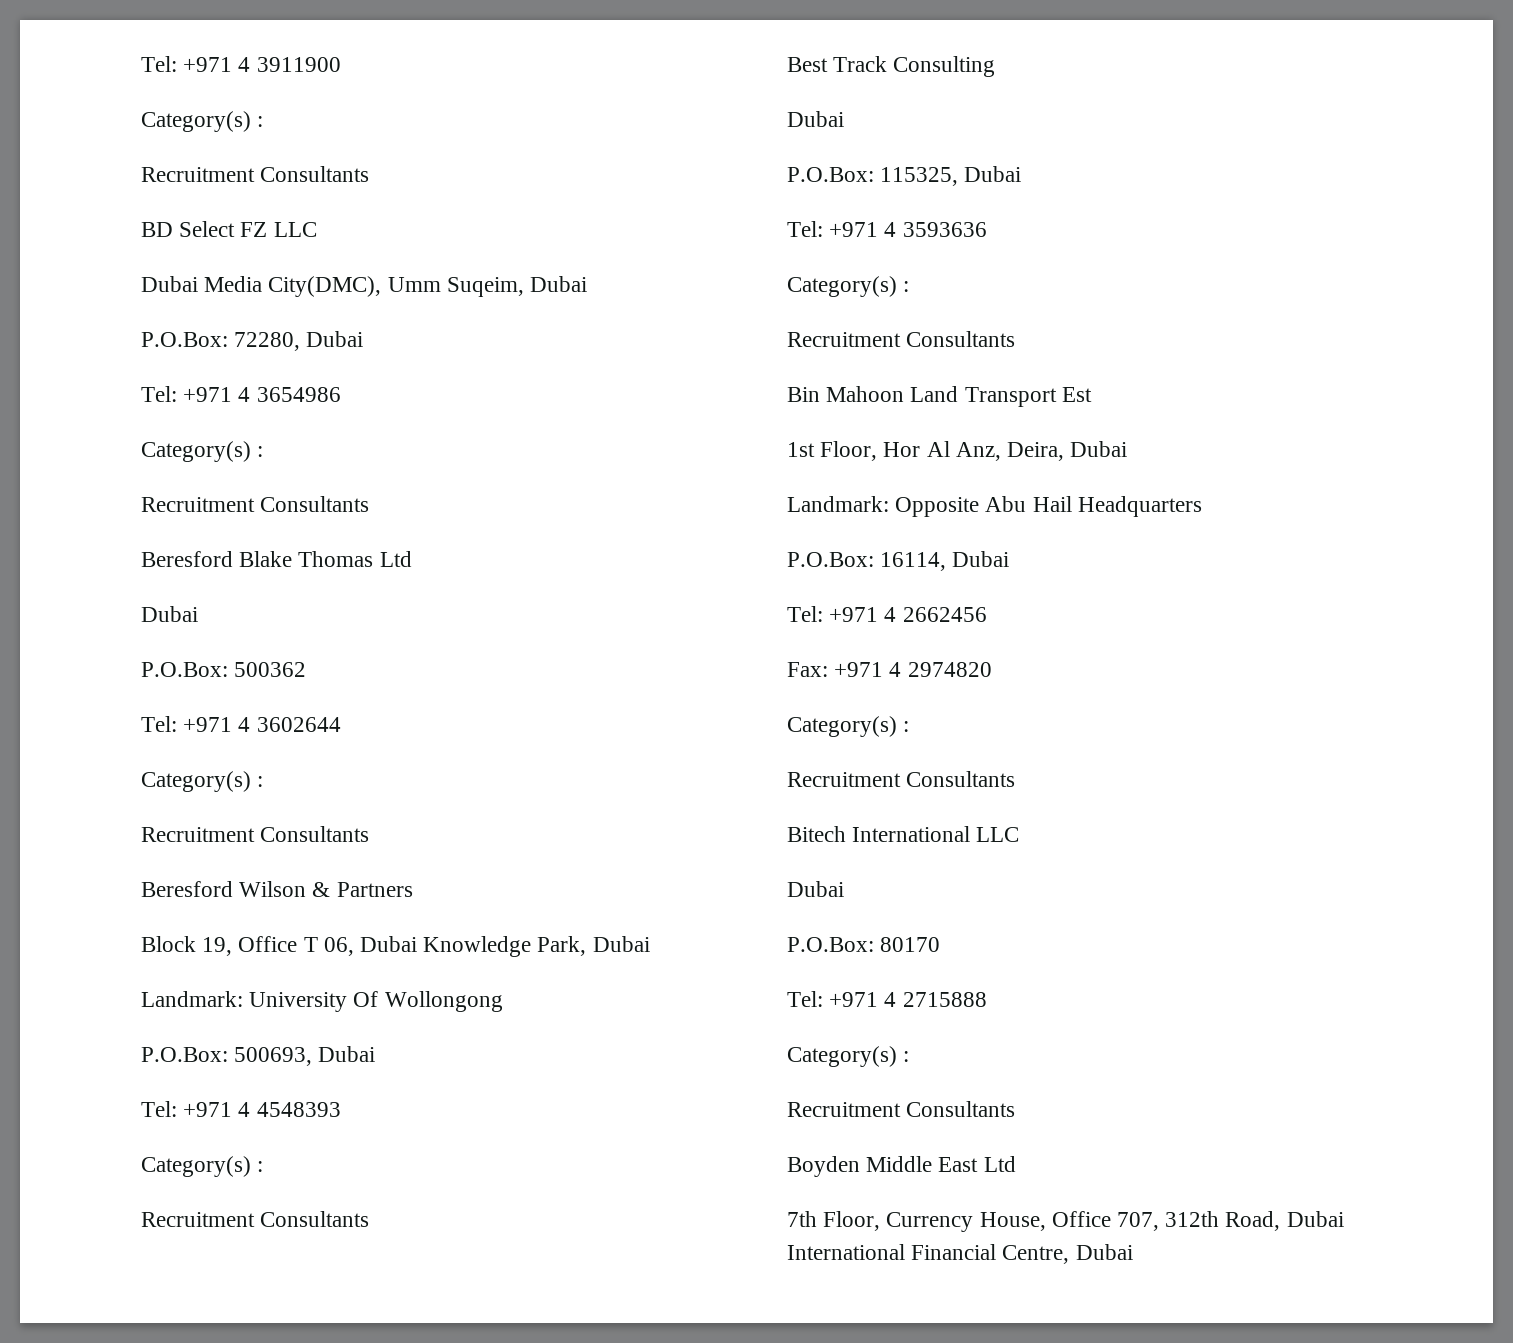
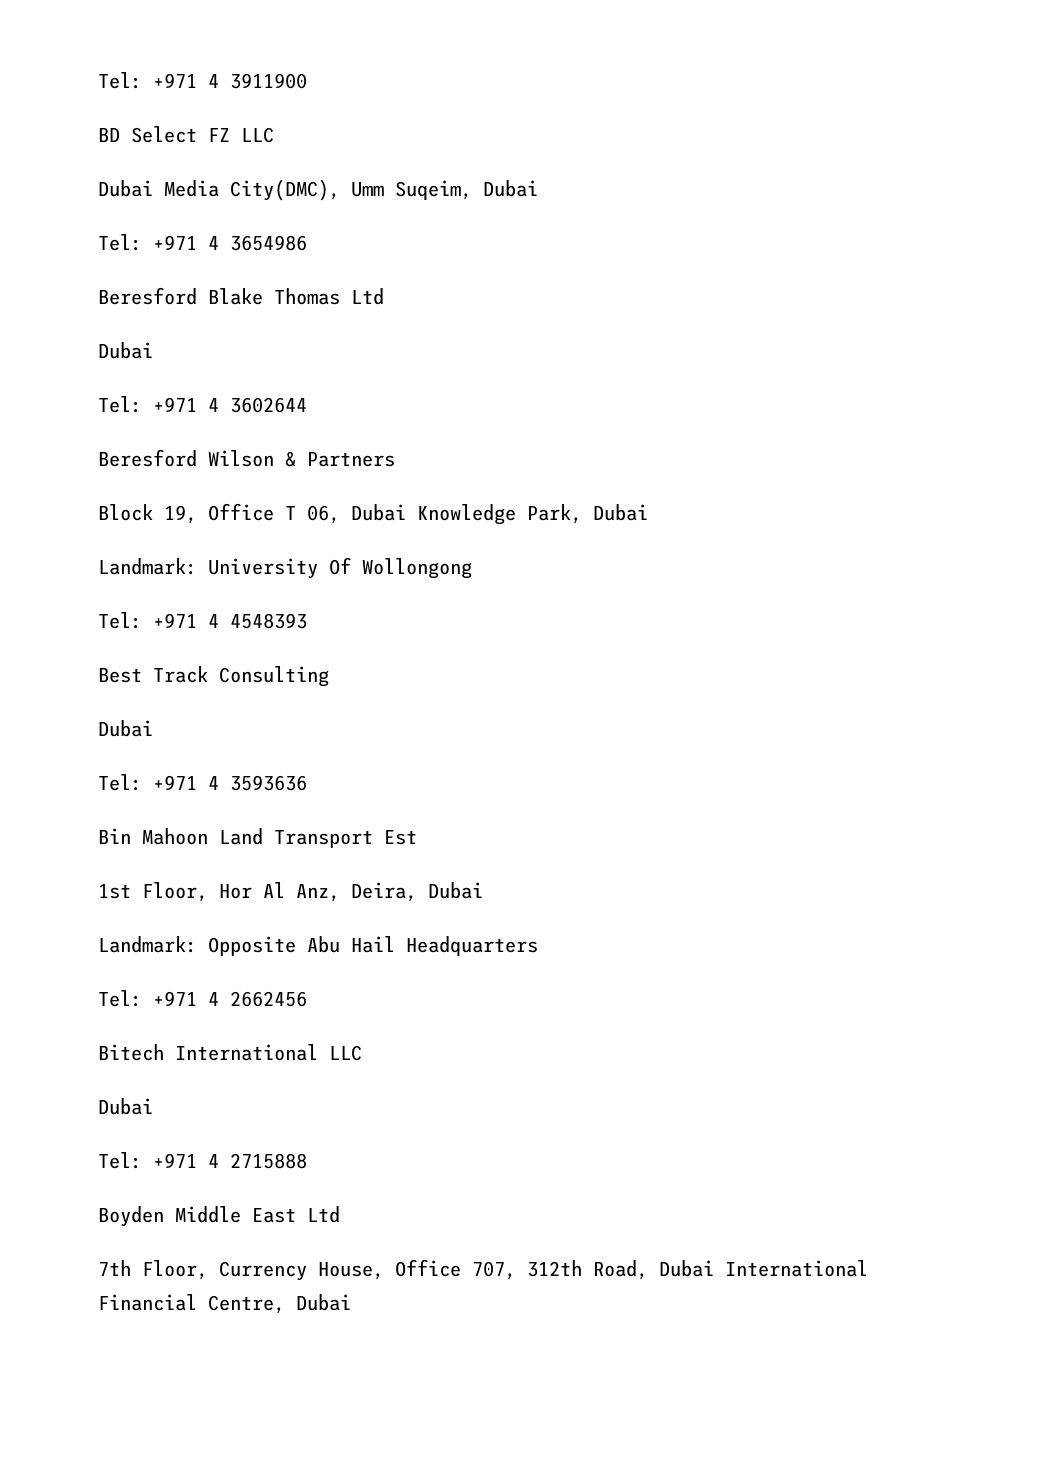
[141,111,264,132] [141,166,370,182] // Category(s) : // Recruitment Consultants -> (307, 81) none
[141,331,364,351] // P.O.Box: 72280, Dubai -> (538, 188) none
[141,441,264,462] [141,496,370,512] // Category(s) : // Recruitment Consultants -> (307, 243) none
[141,662,307,677] // P.O.Box: 500362 -> (153, 350) none
[141,771,264,792] [141,826,370,842] // Category(s) : // Recruitment Consultants -> (307, 405) none
[141,1046,376,1066] // P.O.Box: 500693, Dubai -> (472, 568) none
[141,1156,264,1177] [141,1211,370,1227] // Category(s) : // Recruitment Consultants -> (307, 621) none
[787,166,1022,186] // P.O.Box: 115325, Dubai -> (153, 728) none
[787,276,910,297] [787,331,1016,347] // Category(s) : // Recruitment Consultants -> (307, 783) none
[787,551,1010,571] // P.O.Box: 16114, Dubai -> (538, 946) none
[787,662,992,677] [787,716,910,737] [787,771,1016,787] // Fax: +971 4 2974820 // Category(s) : // Recruitment Consultants -> (307, 999) none
[787,937,941,952] // P.O.Box: 80170 -> (153, 1106) none
[787,1046,910,1067] [787,1101,1016,1117] // Category(s) : // Recruitment Consultants -> (307, 1161) none

